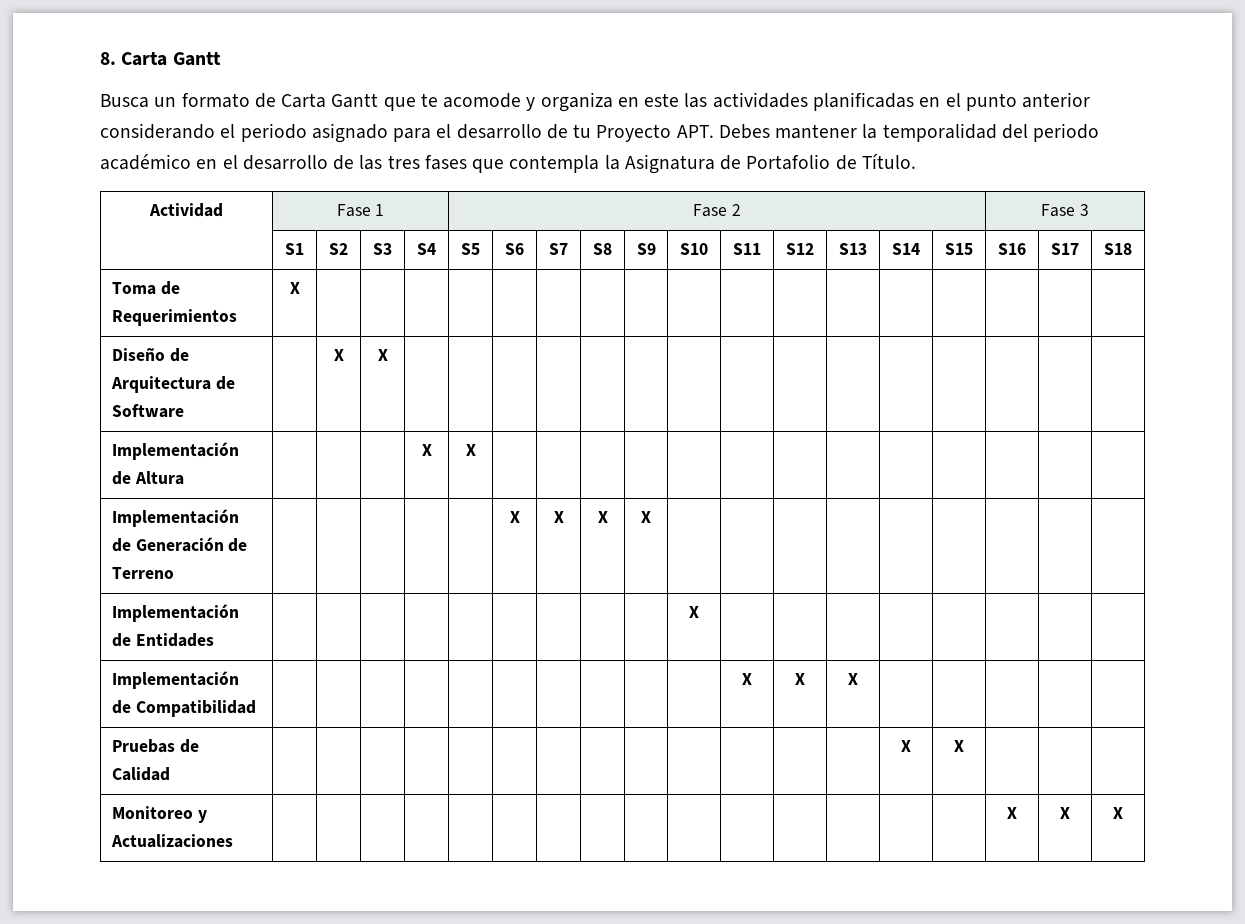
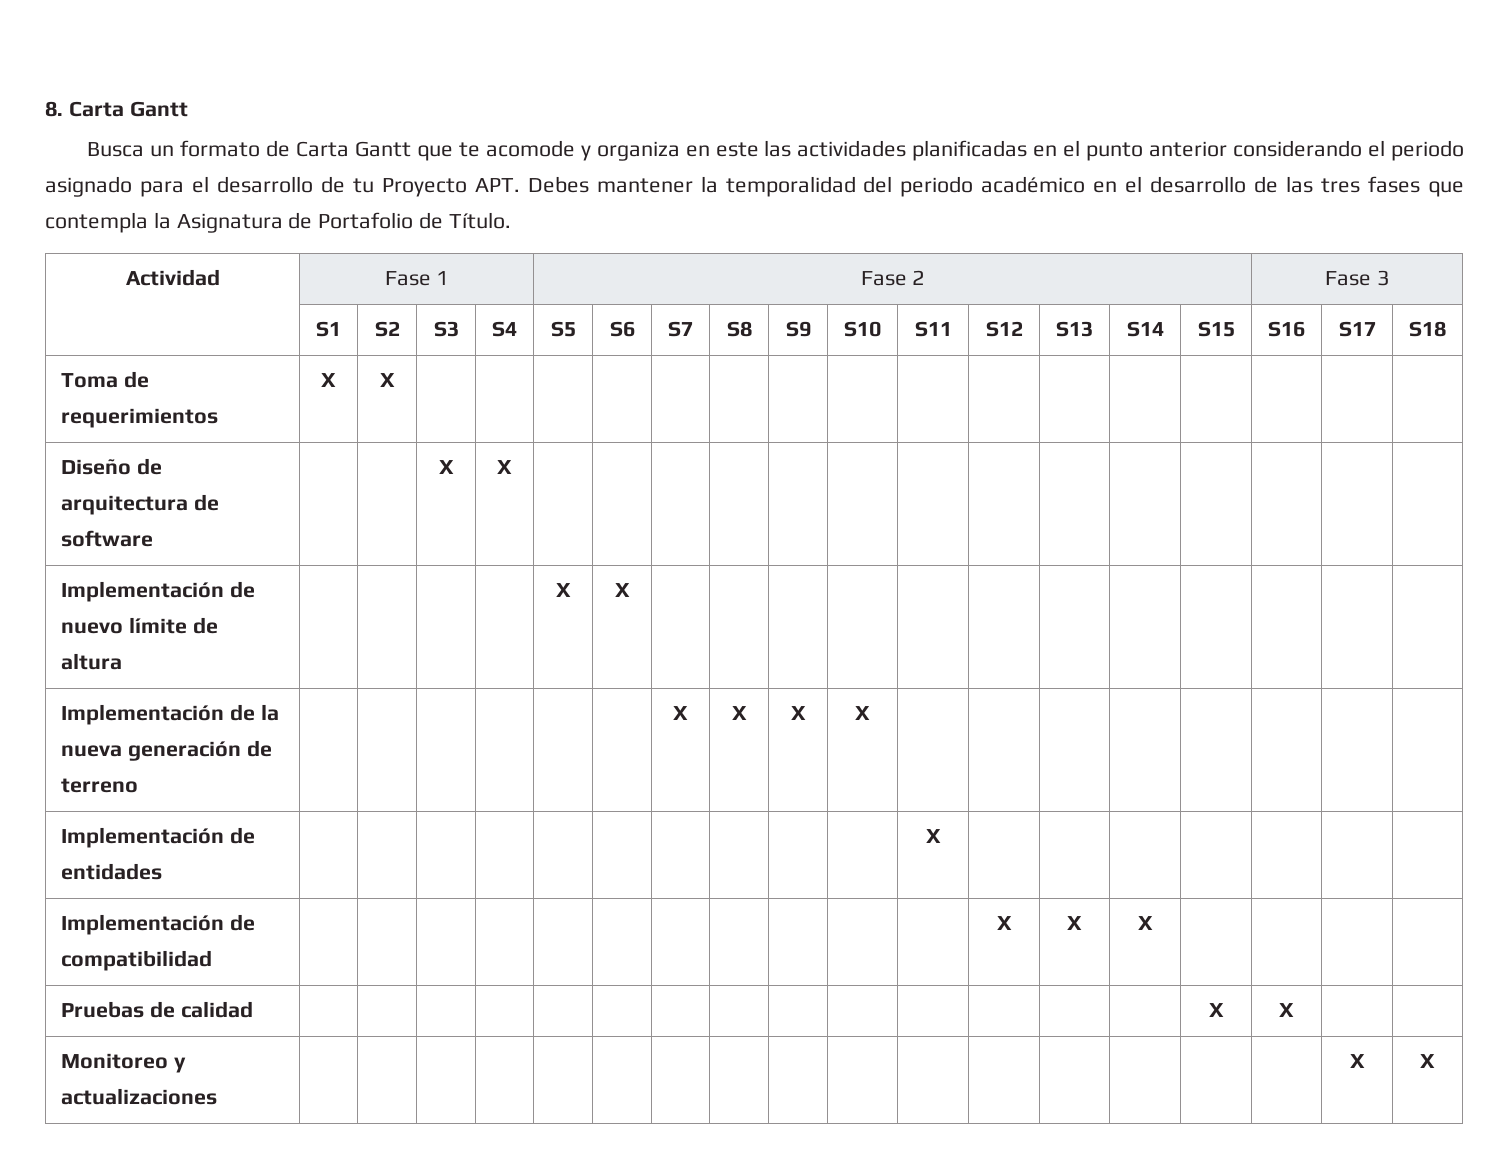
[111,309,237,326] [289,282,300,294] Requerimientos | X | -> [61,408,219,428] [321,373,336,387] [379,373,395,387] requerimientos | X | X
[110,376,235,393] [111,404,184,418] [333,349,344,361] [377,349,388,361] [111,442,239,460] [111,471,184,485] [421,444,432,456] [465,444,476,456] [111,509,239,527] [111,537,248,552] [111,567,174,579] Arquitectura de Software | | X | X | | | | | | | | | | | | | | | // Implementación de Altura | | | | X | X | | | | | | | | | | | | | // Implementación de Generación de Terreno -> [61,494,220,515] [61,530,154,547] [438,460,454,474] [497,460,512,474] [61,581,256,602] [61,617,218,634] [61,653,123,670] [555,583,571,597] [614,583,630,597] [61,704,279,725] [61,740,272,761] [61,778,139,793] arquitectura de software | | | X | X | | | | | | | | | | | | | | // Implementación de nuevo límite de altura | | | | | X | X | | | | | | | | | | | | // Implementación de la nueva generación de terreno |
[111,604,239,622] [111,633,214,647] [689,606,699,618] [111,671,239,689] [111,700,256,717] [742,673,752,685] [795,673,805,685] [848,673,858,685] | // Implementación de Entidades | | | | | | | | | | X | | | | | | | | // Implementación de Compatibilidad | | | | | | | | | | | X | X | X | | | | | -> [61,827,256,848] [61,863,163,880] [925,829,941,843] [61,914,256,935] [61,950,213,971] [996,916,1012,930] [1067,916,1082,930] [1137,916,1153,930] // Implementación de entidades | | | | | | | | | | | X | | | | | | | // Implementación de compatibilidad | | | | | | | | | | | | X | X | X | | | |
[111,767,170,781] [901,740,911,752] [954,740,964,752] Calidad | | | | | | | | | | | | | | X | X | | | -> [180,1001,253,1018] [1208,1003,1224,1017] [1279,1003,1294,1017] calidad | | | | | | | | | | | | | | | X | X | |
[110,834,233,848] [1007,807,1017,819] [1060,807,1070,819] [1113,807,1123,819] Actualizaciones | | | | | | | | | | | | | | | | X | X | X -> [61,1088,218,1105] [1349,1054,1365,1068] [1420,1054,1435,1068] actualizaciones | | | | | | | | | | | | | | | | | X | X

